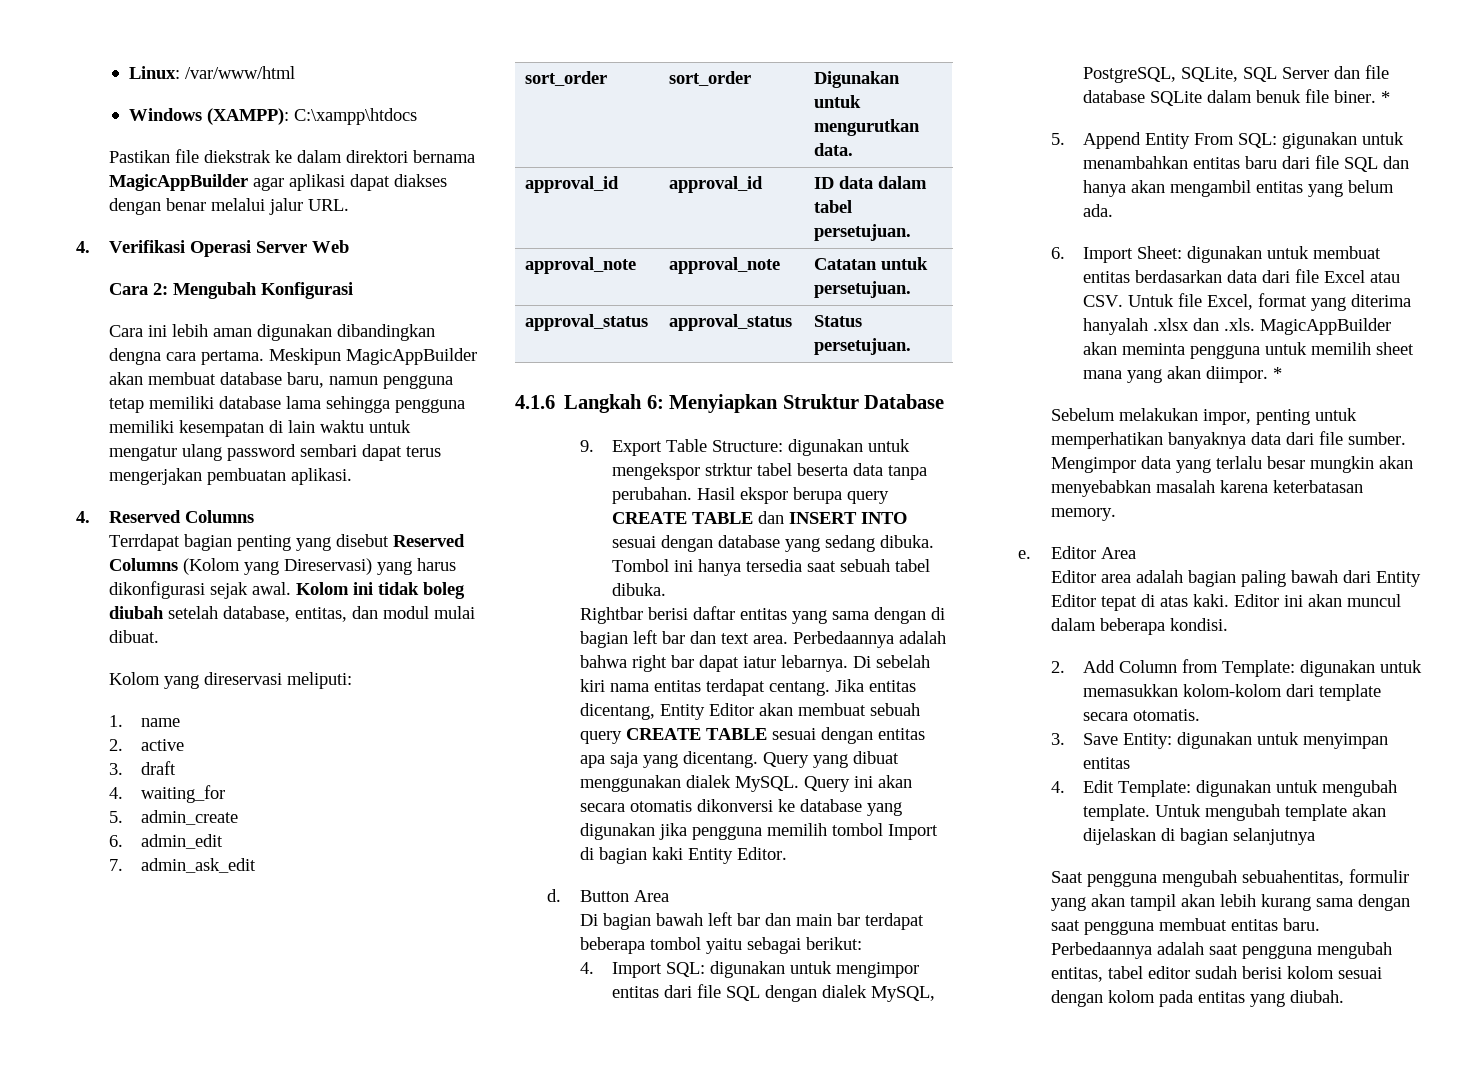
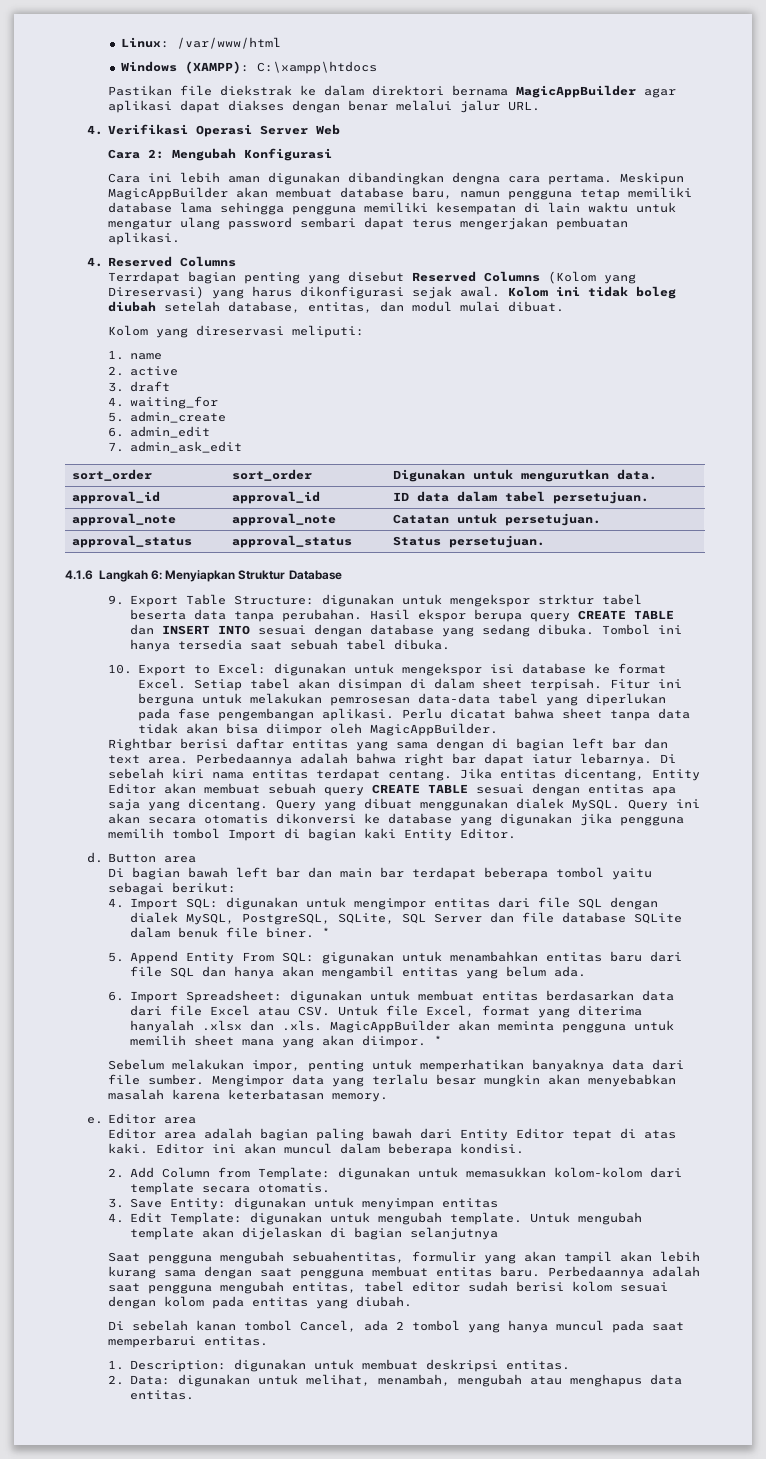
(666, 589) none -> [108,663,666,676] [137,678,682,691] [137,693,666,706] [137,708,690,721] [137,723,498,736] // 10. Export to Excel: digunakan untuk mengekspor isi database ke format Excel. Setiap tabel akan disimpan di dalam sheet terpisah. Fitur ini berguna untuk melakukan pemrosesan data-data tabel yang diperlukan pada fase pengembangan aplikasi. Perlu dicatat bahwa sheet tanpa data tidak akan bisa diimpor oleh MagicAppBuilder.
[633,890,669,902] Area -> [164,856,197,863] area
[1136,246,1182,259] Sheet: -> [185,990,282,1003] Spreadsheet:
[1100,547,1136,559] Area -> [164,1117,197,1124] area
(1344, 996) none -> [108,1320,685,1333] [108,1335,269,1348] [108,1359,570,1372] [108,1374,682,1387] [129,1390,194,1400] // Di sebelah kanan tombol Cancel, ada 2 tombol yang hanya muncul pada saat memperbarui entitas. // 1. Description: digunakan untuk membuat deskripsi entitas. // 2. Data: digunakan untuk melihat, menambah, mengubah atau menghapus data entitas.

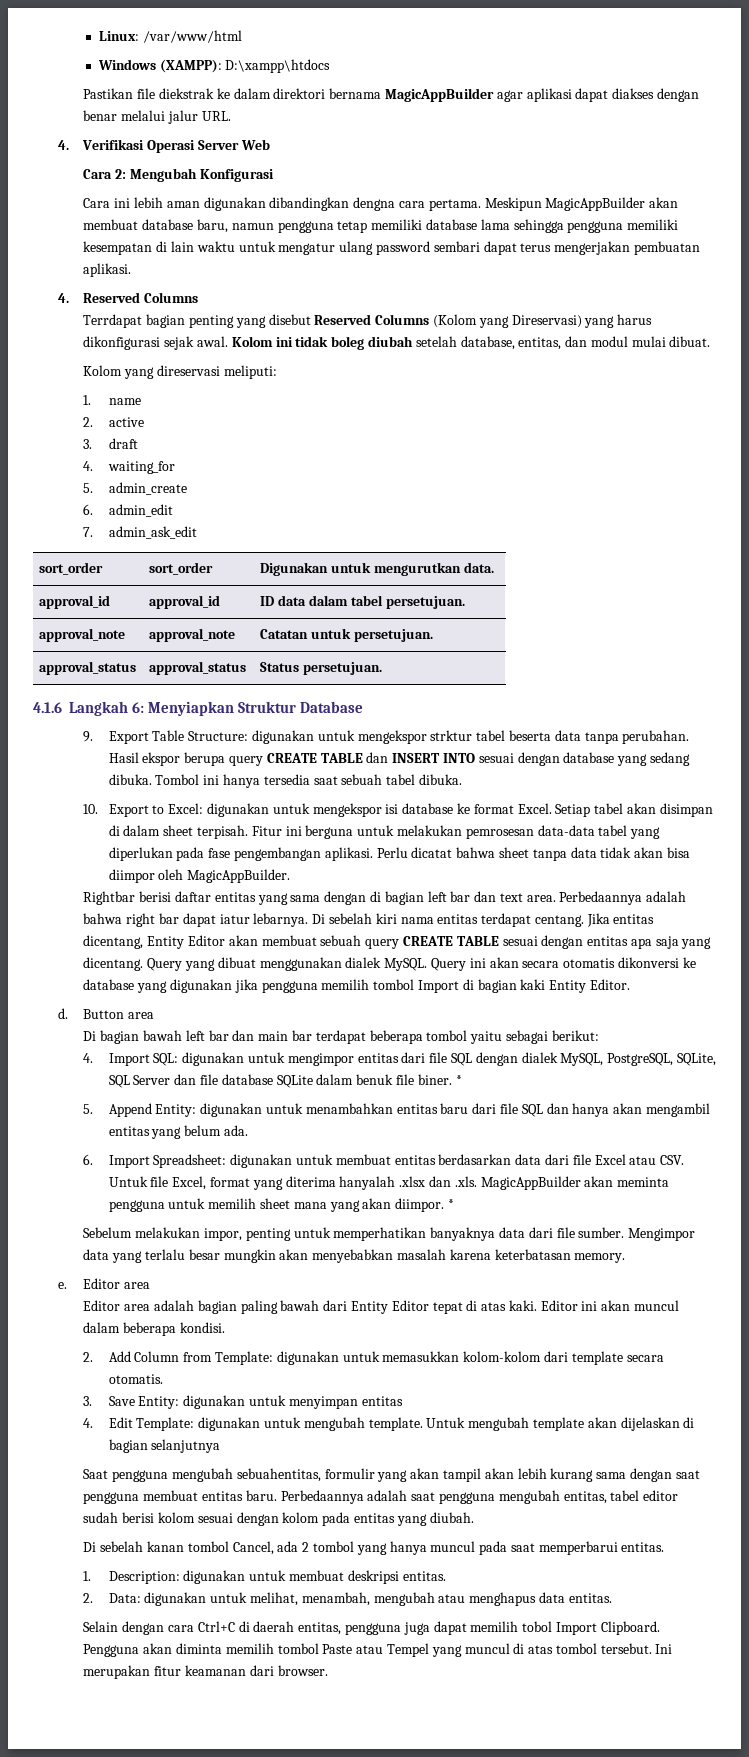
[256,61,377,74] C:\xampp\htdocs -> [225,59,331,73] D:\xampp\htdocs
[185,951,394,964] Entity From SQL: gigunakan -> [155,1103,263,1117] Entity: digunakan
(194, 1395) none -> [83,1621,660,1635] [83,1643,673,1657] [83,1665,328,1679] // Selain dengan cara Ctrl+C di daerah entitas, pengguna juga dapat memilih tobol Import Clipboard. Pengguna akan diminta memilih tombol Paste atau Tempel yang muncul di atas tombol tersebut. Ini merupakan fitur keamanan dari browser.

